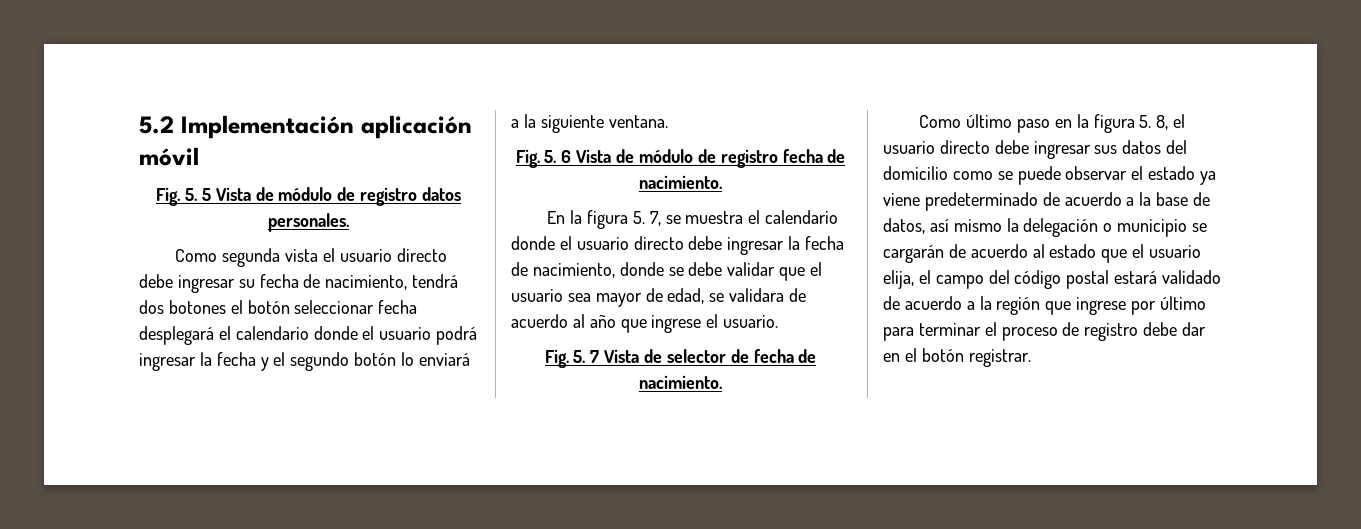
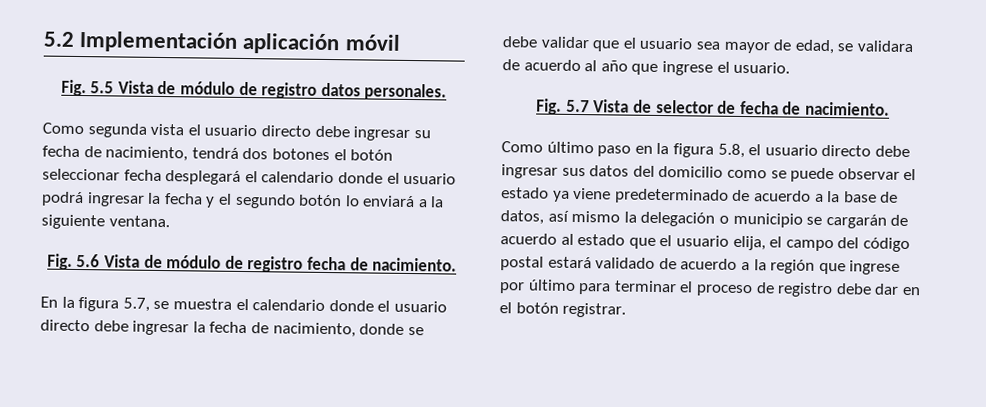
[184,188,211,201] 5. 5 -> [90,81,115,94] 5.5
[544,150,572,163] 5. 6 -> [76,253,101,268] 5.6
[632,211,661,226] 5. 7, -> [122,297,150,312] 5.7,
[573,350,600,363] 5. 7 -> [565,99,590,113] 5.7
[1139,115,1169,130] 5. 8, -> [717,143,745,159] 5.8,

